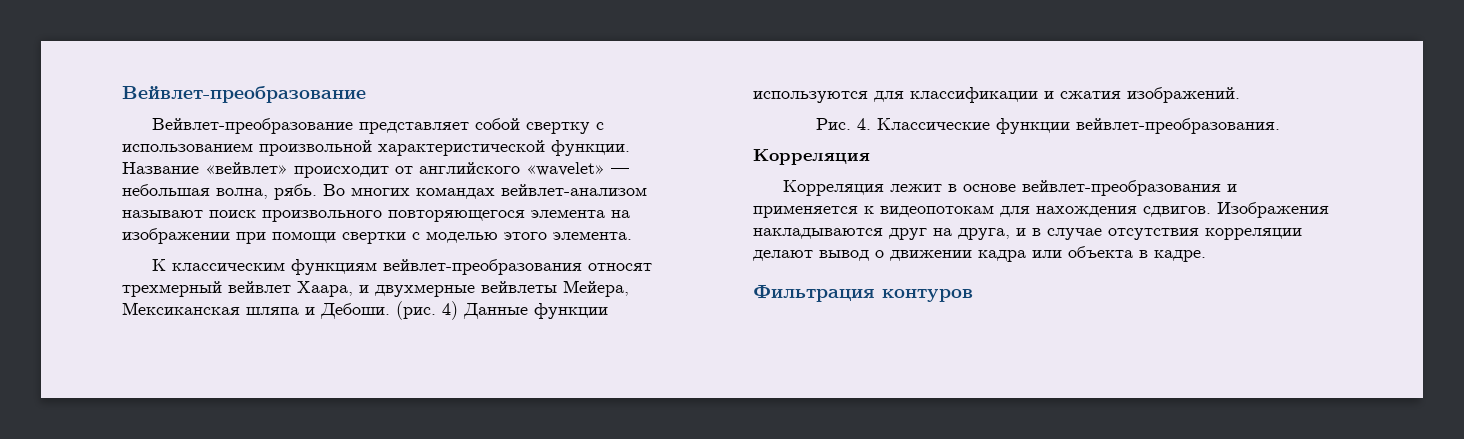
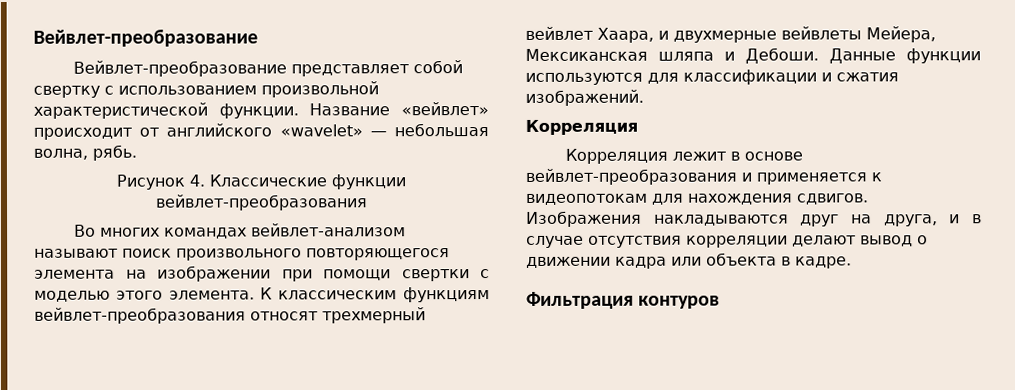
(317, 192) none -> [116,174,406,190] [155,194,368,211] // Рисунок 4. Классические функции вейвлет-преобразования //
(632, 235) // -> (255, 295) none
[396,301,458,320] (рис. 4) -> (819, 55) none
[815,118,1280,134] // Рис. 4. Классические функции вейвлет-преобразования. -> (644, 97) none

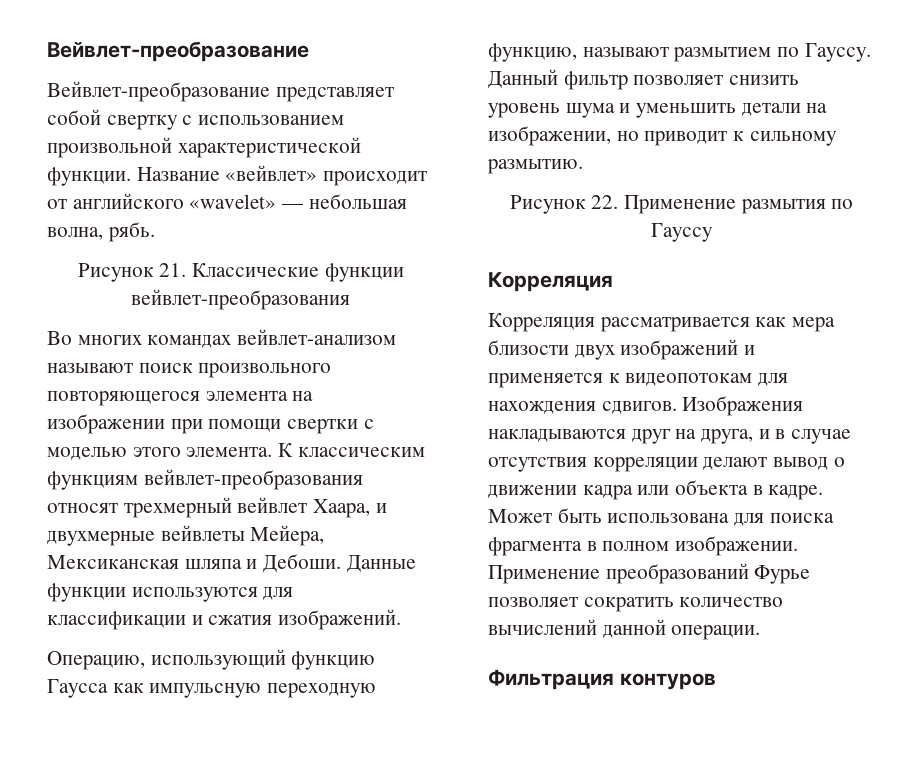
[189,174,205,187] 4. -> [159,263,187,277] 21.
[525,119,638,135] [565,148,804,164] [525,168,737,185] Корреляция // Корреляция лежит в основе вейвлет-преобразования -> [47,649,376,670] [47,679,377,698] [488,43,871,62] [488,69,800,90] [488,103,828,118] [488,126,837,146] [487,159,583,174] [509,195,854,214] [651,223,713,242] [488,272,613,292] [488,313,836,332] [488,339,739,360] Операцию, использующий функцию Гаусса как импульсную переходную функцию, называют размытием по Гауссу. Данный фильтр позволяет снизить уровень шума и уменьшить детали на изображении, но приводит к сильному размытию. // Рисунок 22. Применение размытия по Гауссу // Корреляция // Корреляция рассматривается как мера близости двух изображений
(852, 262) none -> [488,508,834,526] [488,536,799,556] [488,563,811,584] [488,597,784,612] [488,619,761,640] Может быть использована для поиска фрагмента в полном изображении. Применение преобразований Фурье позволяет сократить количество вычислений данной операции.

